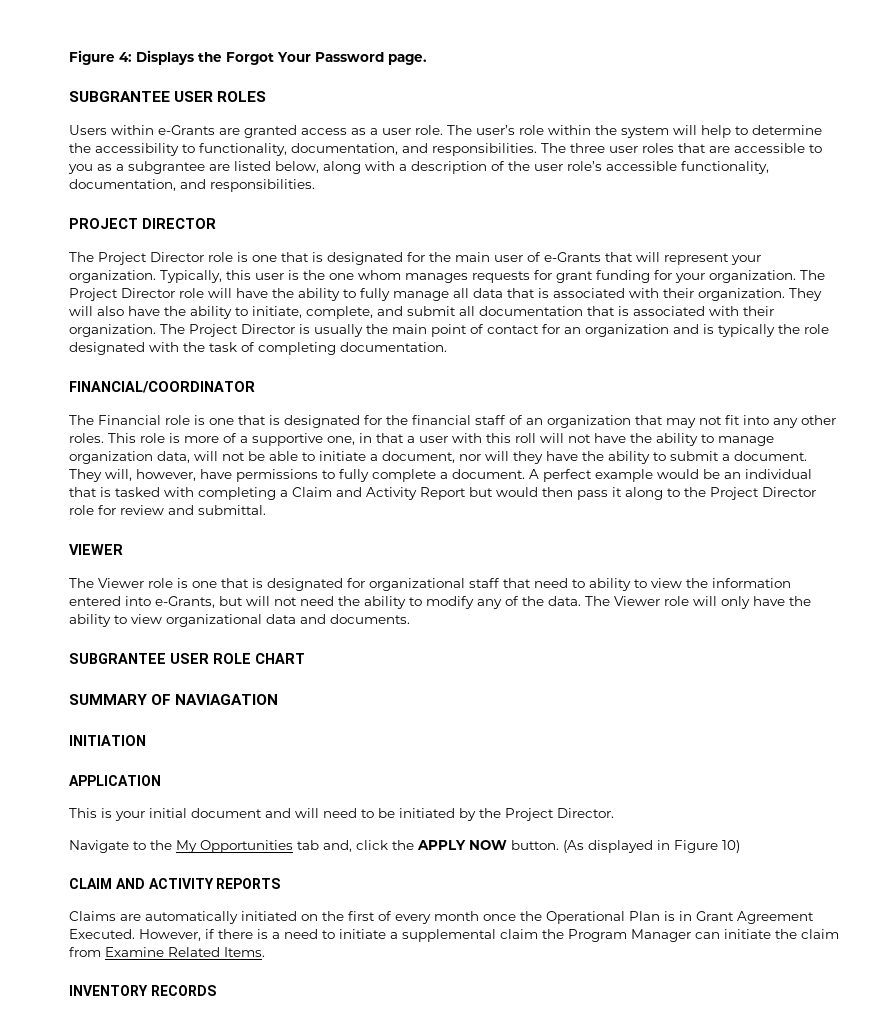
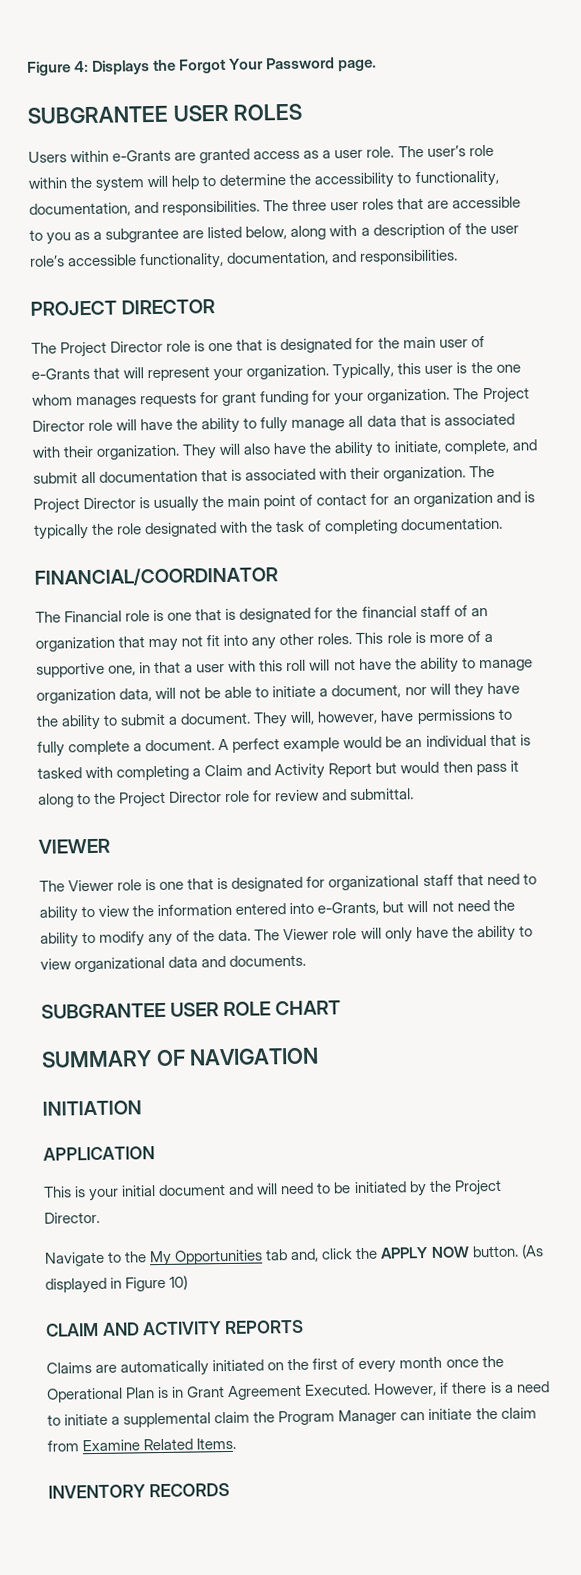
[175,694,279,705] NAVIAGATION -> [189,1047,320,1066] NAVIGATION

